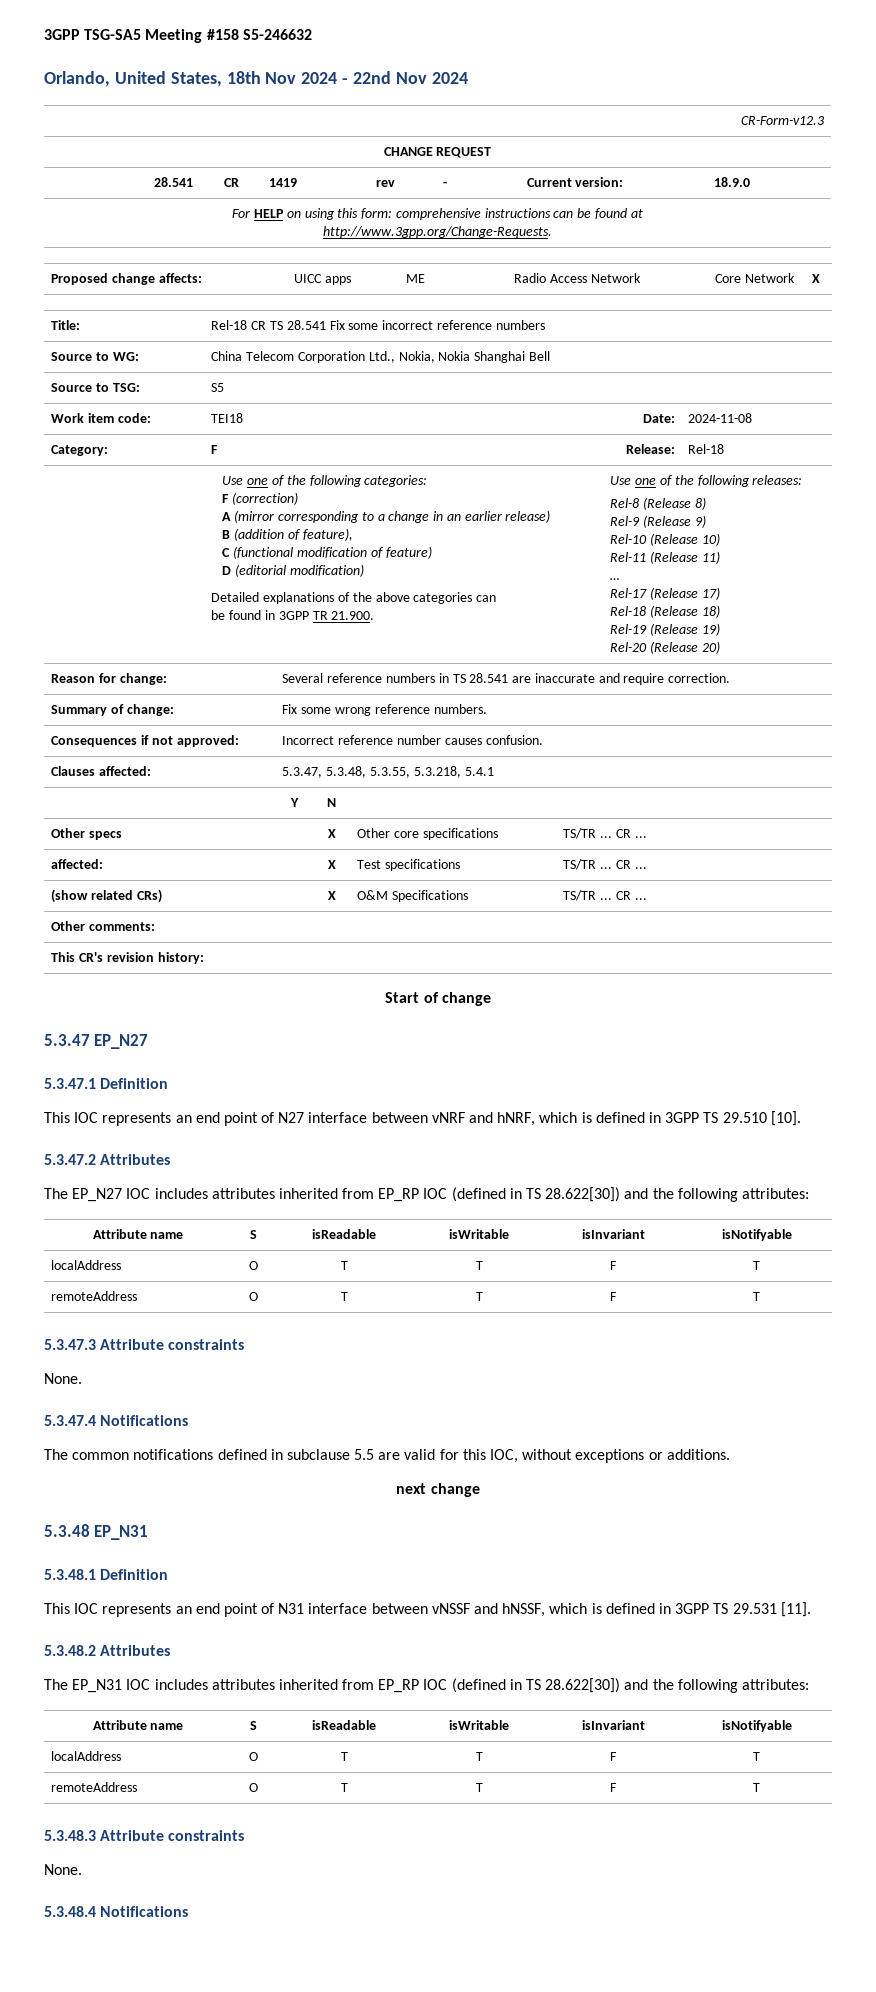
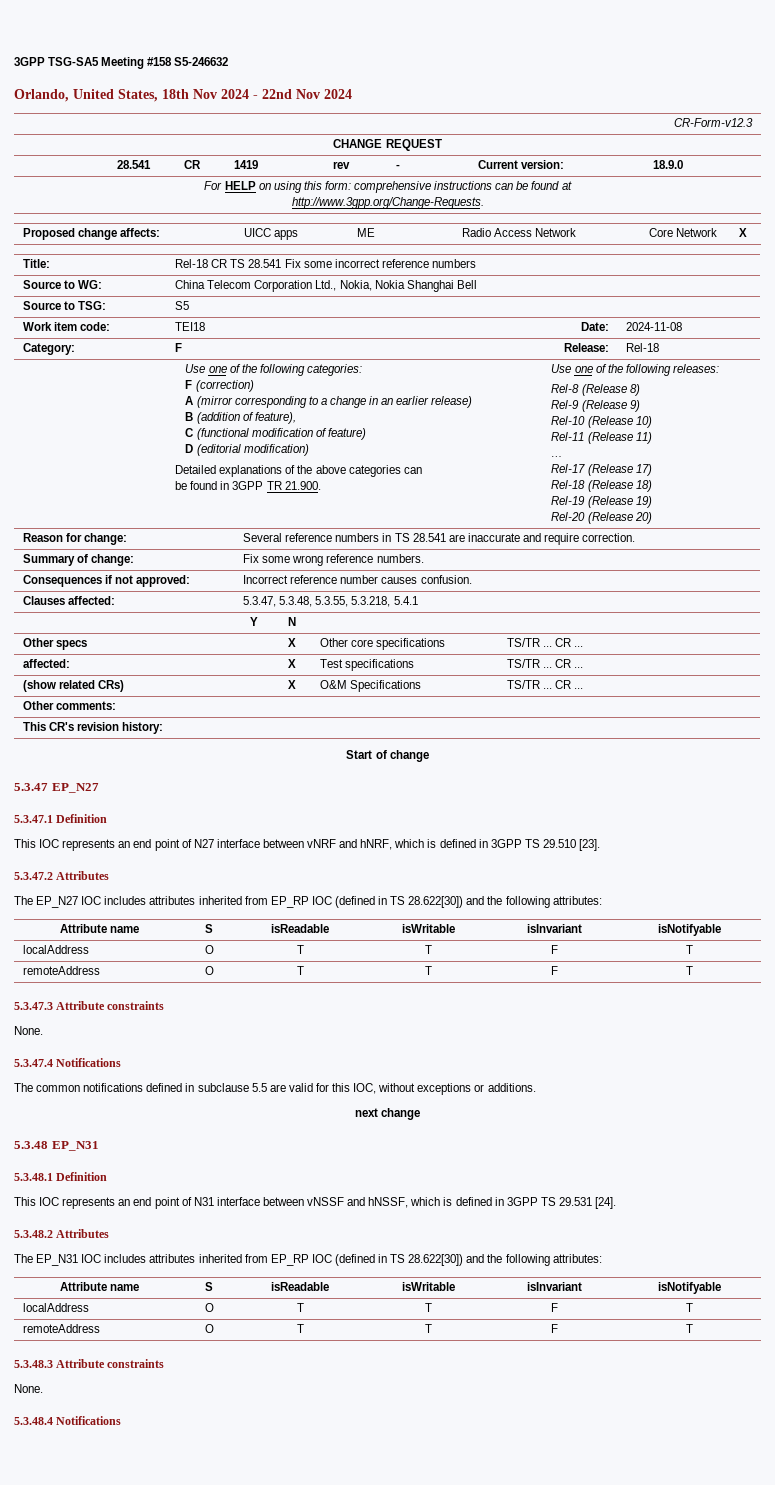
[770,1111,801,1126] [10]. -> [579,839,601,851] [23].
[780,1602,811,1617] [11]. -> [595,1197,617,1209] [24].

